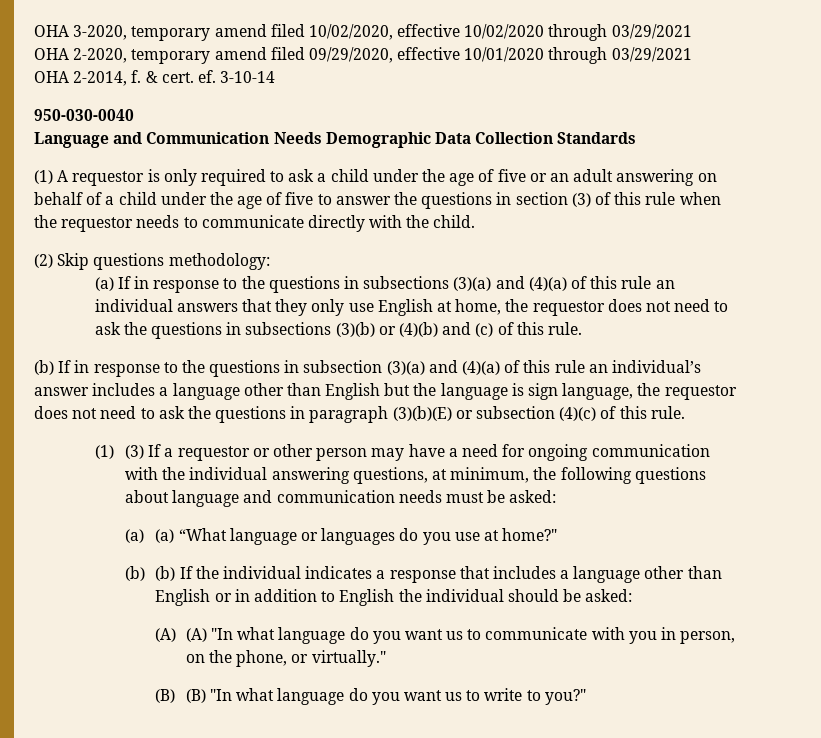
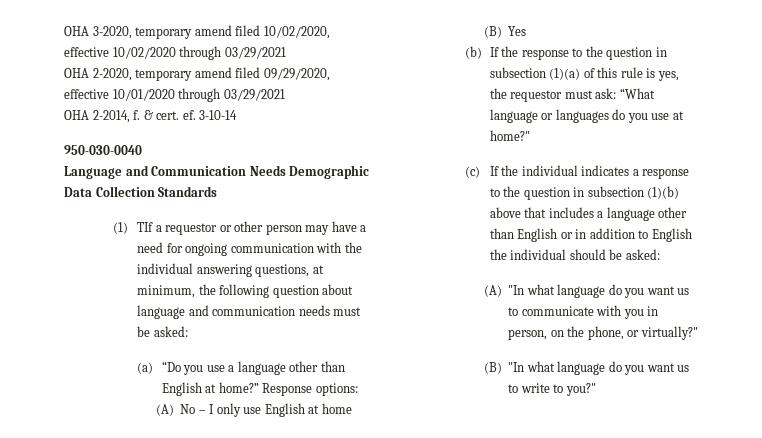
[34,169,717,186] [34,192,721,209] [34,215,476,232] [34,253,270,270] [94,276,675,293] [94,299,729,316] [94,322,582,339] [34,360,701,377] [34,383,737,400] [34,406,685,423] [94,444,162,459] // (1) A requestor is only required to ask a child under the age of five or an adult answering on behalf of a child under the age of five to answer the questions in section (3) of this rule when the requestor needs to communicate directly with the child. // (2) Skip questions methodology: // (a) If in response to the questions in subsections (3)(a) and (4)(a) of this rule an individual answers that they only use English at home, the requestor does not need to ask the questions in subsections (3)(b) or (4)(b) and (c) of this rule. // (b) If in response to the questions in subsection (3)(a) and (4)(a) of this rule an individual’s answer includes a language other than English but the language is sign language, the requestor does not need to ask the questions in paragraph (3)(b)(E) or subsection (4)(c) of this rule. // (1) (3) If -> [112,222,154,234] // (1) TIf
[634,467,706,484] questions -> [272,285,319,298] question
[155,529,175,543] (a) -> [161,361,345,375] [161,382,358,396] [155,403,352,417] [483,26,527,38] [465,46,667,60] [489,67,679,81] [489,88,617,102] “Do you use a language other than English at home?” Response options: // (A) No – I only use English at home // (B) Yes // (b) If the response to the question in subsection (1)(a) of this rule is yes, the requestor must ask:
[125,566,176,581] (b) (b) -> [465,166,481,178] (c)
(456, 576) none -> [489,186,680,200] [489,207,521,218] to the question in subsection (1)(b) above
[185,628,207,642] (A) -> (502, 291) none
[311,650,386,667] [155,689,206,703] virtually." // (B) (B) -> [640,326,698,340] [483,362,502,374] virtually?" // (B)

